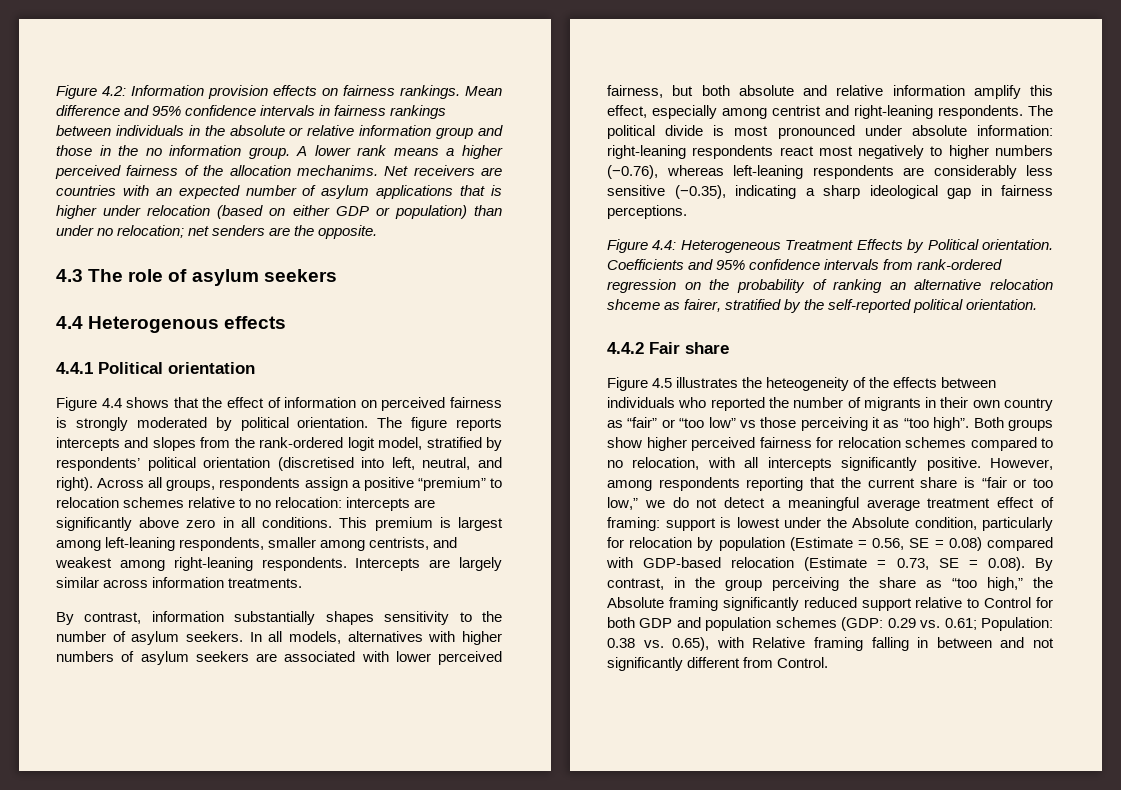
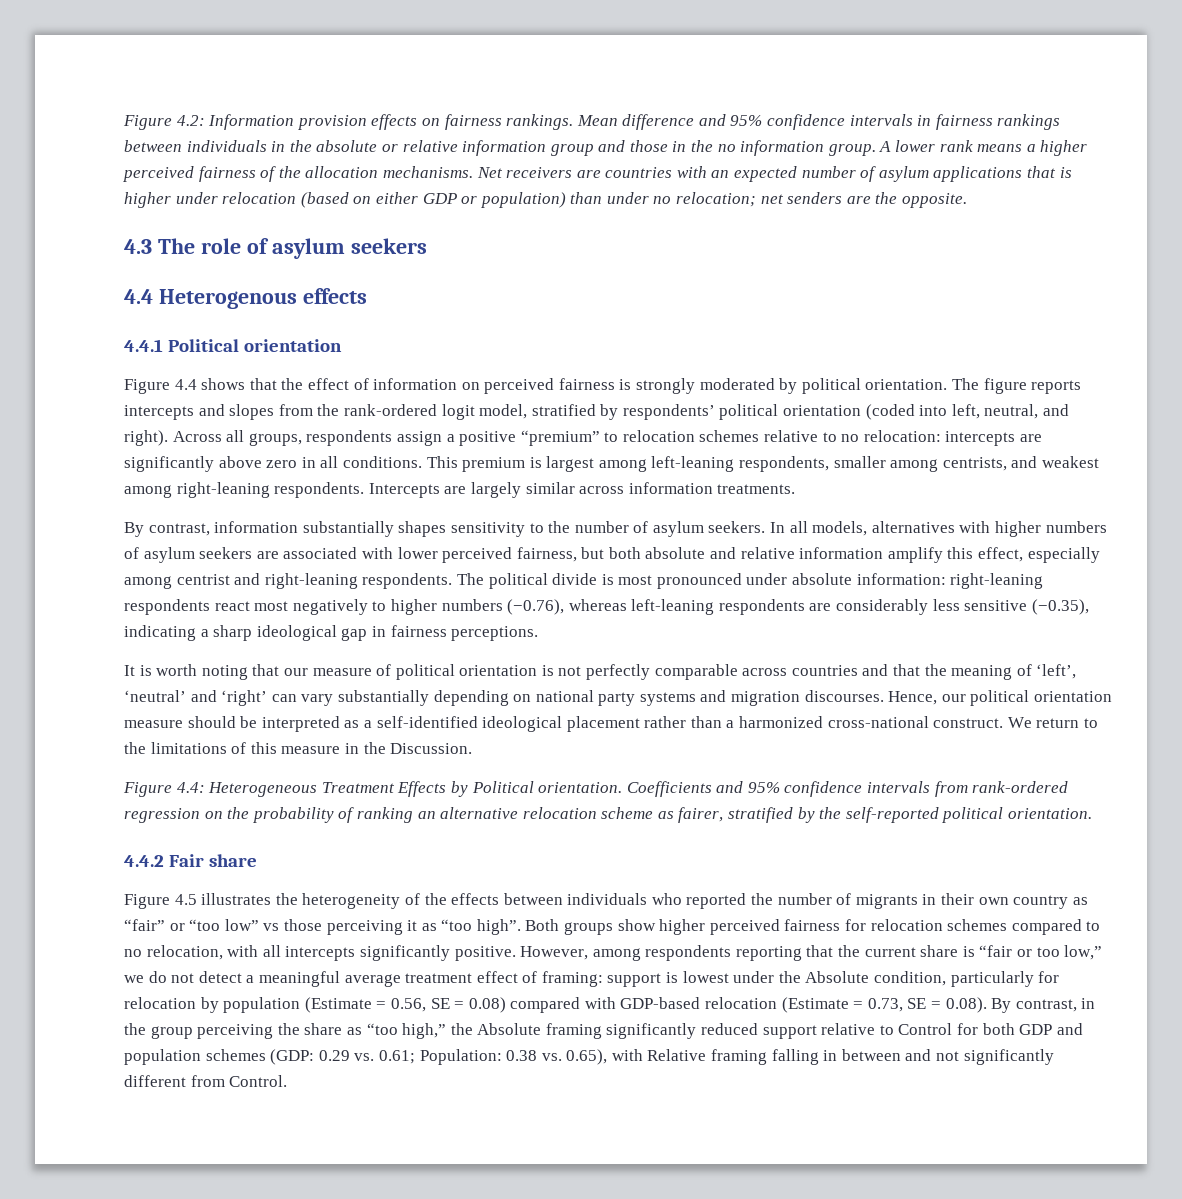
[296,165,378,176] mechanims. -> [382,166,473,178] mechanisms.
[277,457,354,471] (discretised -> [865,404,915,420] (coded
(687, 212) none -> [124,664,1077,680] [124,690,1113,706] [124,716,1099,732] [124,742,473,754] // It is worth noting that our measure of political orientation is not perfectly comparable across countries and that the meaning of ‘left’, ‘neutral’ and ‘right’ can vary substantially depending on national party systems and migration discourses. Hence, our political orientation measure should be interpreted as a self-identified ideological placement rather than a harmonized cross-national construct. We return to the limitations of this measure in the Discussion.
[607,299,660,310] shceme -> [601,807,654,819] scheme
[766,377,850,391] heteogeneity -> [302,893,401,909] heterogeneity

